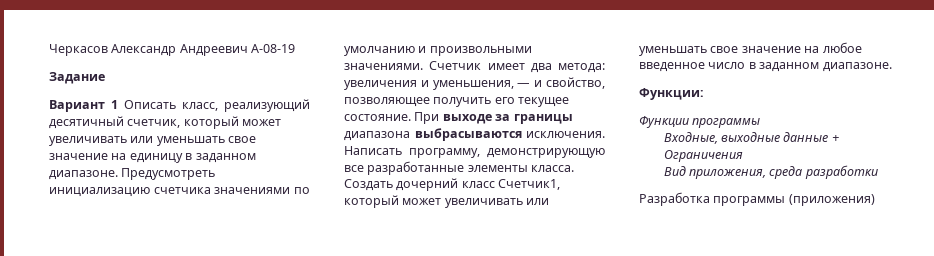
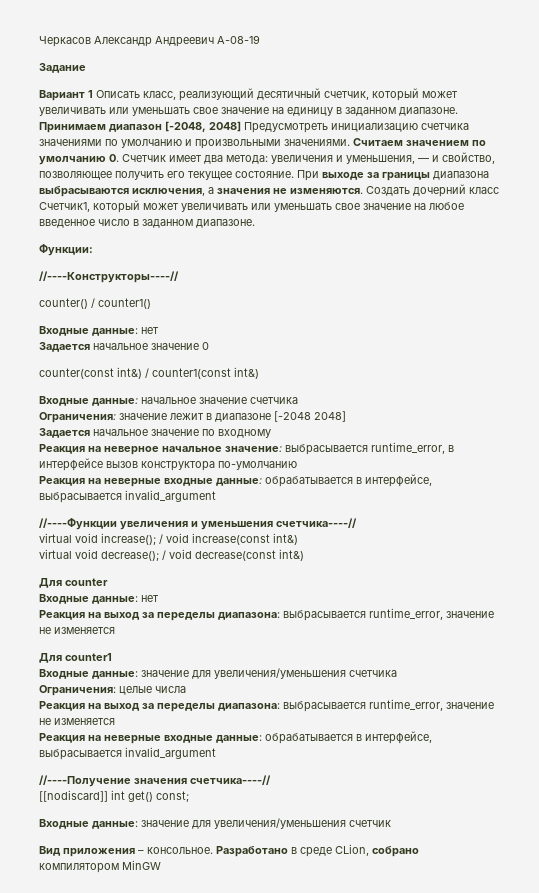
(118, 175) none -> [39,121,241,133] Принимаем диапазон [-2048, 2048]
(423, 66) none -> [353,138,486,146] [39,154,119,165] Считаем значением по умолчанию 0.
[526,131,605,138] [344,146,605,158] [344,161,575,175] исключения. Написать программу, демонстрирующую все разработанные элементы класса. -> [132,187,363,196] исключения, а значения не изменяются.
[639,116,761,128] [663,132,839,144] [663,150,743,162] [663,165,878,179] [639,192,875,206] Функции программы // Входные, выходные данные + Ограничения // Вид приложения, среда разработки // Разработка программы (приложения) -> [39,271,179,283] [39,298,151,309] [39,326,159,336] [39,342,209,352] [39,367,259,379] [39,396,298,406] [39,411,346,423] [39,428,271,438] [39,442,454,455] [39,458,297,471] [39,474,432,487] [39,490,216,503] [39,518,357,530] [39,533,298,545] [39,549,304,561] [39,578,108,588] [39,594,159,604] [39,608,494,621] [39,627,115,634] [39,653,112,663] [39,668,397,679] [39,685,186,696] [39,699,494,712] [39,718,115,725] [39,731,432,744] [39,747,216,760] [39,775,271,787] [39,790,189,802] [39,818,391,829] [39,844,419,857] [39,860,161,873] //----Конструкторы----// // counter() / counter1() // Входные данные: нет // Задается начальное значение 0 // counter(const int&) / counter1(const int&) // Входные данные: начальное значение счетчика // Ограничения: значение лежит в диапазоне [-2048 2048] // Задается начальное значение по входному // Реакция на неверное начальное значение: выбрасывается runtime_error, в интерфейсе вызов конструктора по-умолчанию // Реакция на неверные входные данные: обрабатывается в интерфейсе, выбрасывается invalid_argument // //----Функции увеличения и уменьшения счетчика----// // virtual void increase(); / void increase(const int&) // virtual void decrease(); / void decrease(const int&) // Для counter // Входные данные: нет // Реакция на выход за переделы диапазона: выбрасывается runtime_error, значение не изменяется // Для counter1 // Входные данные: значение для увеличения/уменьшения счетчика // Ограничения: целые числа // Реакция на выход за переделы диапазона: выбрасывается runtime_error, значение не изменяется // Реакция на неверные входные данные: обрабатывается в интерфейсе, выбрасывается invalid_argument // //----Получение значения счетчика----// // [[nodiscard]] int get() const; // Входные данные: значение для увеличения/уменьшения счетчик // Вид приложения – консольное. Разработано в среде CLion, собрано компилятором MinGW

